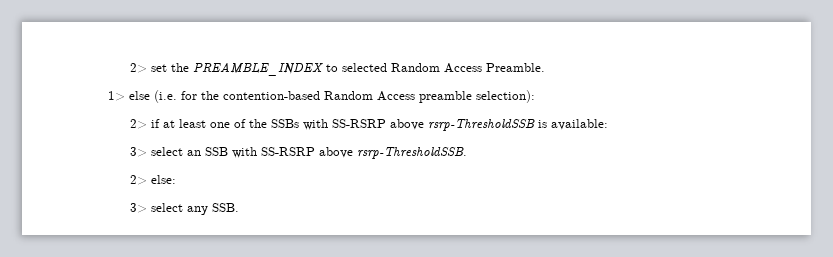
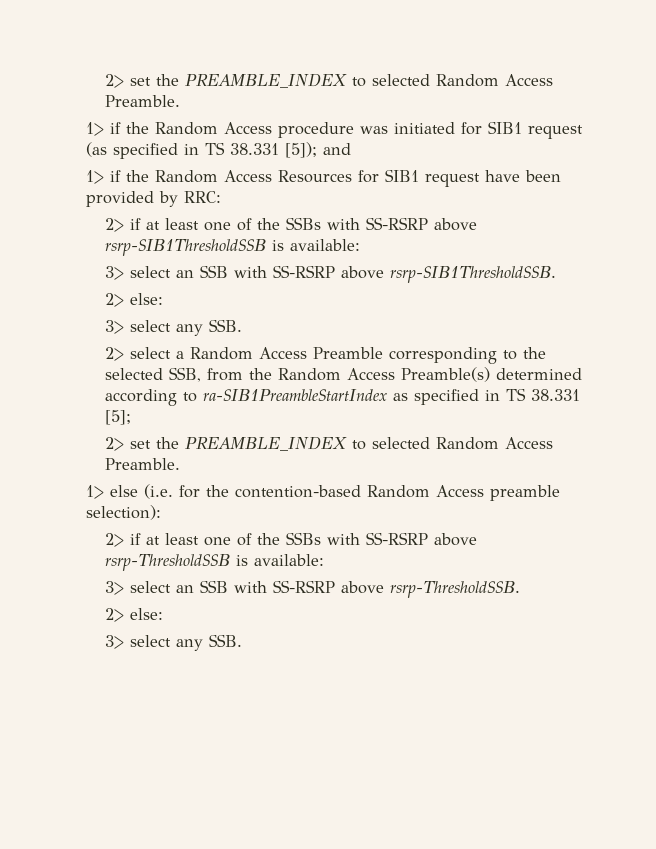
[130,62,546,76] 2> set the PREAMBLE_INDEX to selected Random Access Preamble. -> [104,73,553,88] [104,95,180,107] [85,121,583,139] [85,142,351,159] [85,169,561,187] [85,191,221,207] [104,217,477,232] [104,239,360,256] [104,265,556,283] [104,293,163,307] [104,319,242,336] [104,347,546,364] [104,367,582,382] [104,388,580,406] [104,410,131,425] [104,436,553,451] [104,458,180,470] 2> set the PREAMBLE_INDEX to selected Random Access Preamble. // 1> if the Random Access procedure was initiated for SIB1 request (as specified in TS 38.331 [5]); and // 1> if the Random Access Resources for SIB1 request have been provided by RRC: // 2> if at least one of the SSBs with SS-RSRP above rsrp-SIB1ThresholdSSB is available: // 3> select an SSB with SS-RSRP above rsrp-SIB1ThresholdSSB. // 2> else: // 3> select any SSB. // 2> select a Random Access Preamble corresponding to the selected SSB, from the Random Access Preamble(s) determined according to ra-SIB1PreambleStartIndex as specified in TS 38.331 [5]; // 2> set the PREAMBLE_INDEX to selected Random Access Preamble.

